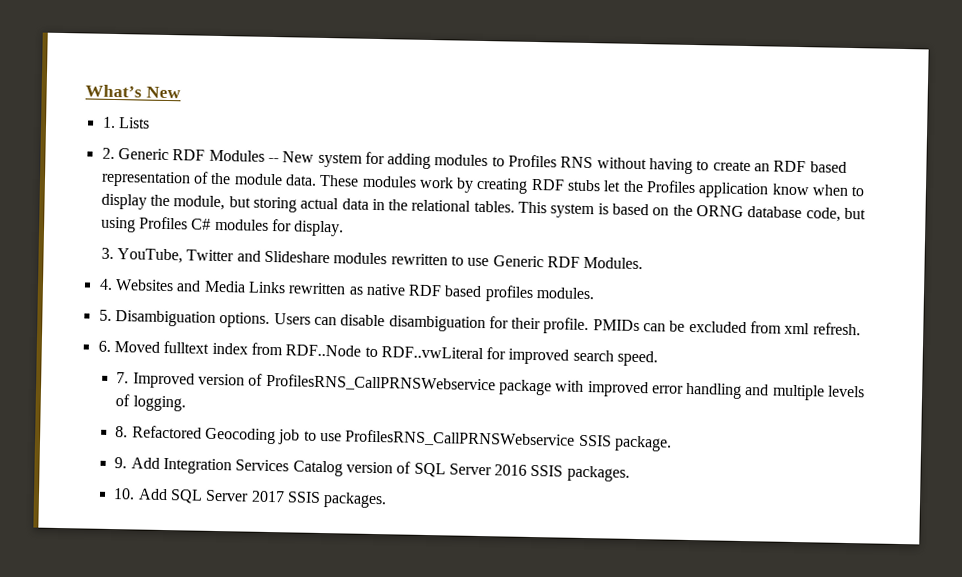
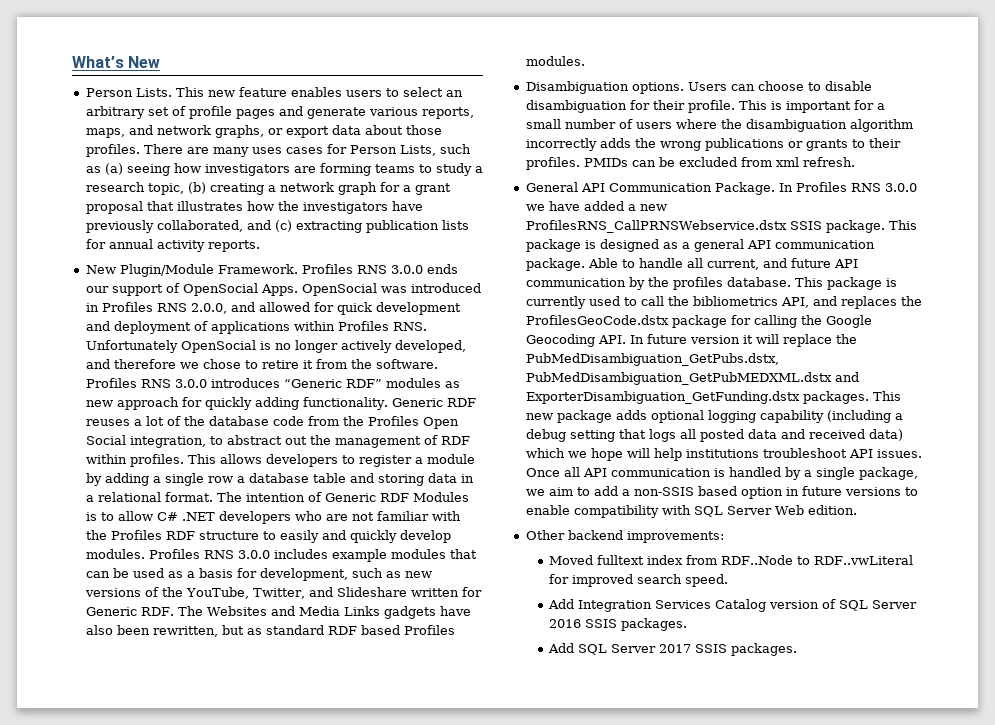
[101,116,150,129] [101,147,847,175] [100,170,866,199] [100,193,867,222] [100,216,345,237] [100,247,644,270] [98,278,534,302] 1. Lists // 2. Generic RDF Modules -- New system for adding modules to Profiles RNS without having to create an RDF based representation of the module data. These modules work by creating RDF stubs let the Profiles application know when to display the module, but storing actual data in the relational tables. This system is based on the ORNG database code, but using Profiles C# modules for display. // 3. YouTube, Twitter and Slideshare modules rewritten to use Generic RDF Modules. // 4. Websites and Media Links rewritten as native RDF based profiles -> [85,87,463,97] [85,106,474,119] [85,125,442,138] [85,144,471,157] [85,163,483,176] [85,182,451,195] [85,201,423,214] [85,220,469,233] [85,239,260,252] [85,264,458,277] [85,283,481,296] [85,302,461,315] [85,321,427,334] [85,340,466,353] [85,359,438,369] [85,378,460,388] [85,397,476,410] [85,416,459,429] [85,435,470,448] [85,454,475,467] [85,473,474,486] [85,492,469,502] [85,511,461,524] [85,530,451,543] [85,549,477,562] [85,568,432,581] [84,587,482,599] [85,606,471,619] [85,625,455,637] Person Lists. This new feature enables users to select an arbitrary set of profile pages and generate various reports, maps, and network graphs, or export data about those profiles. There are many uses cases for Person Lists, such as (a) seeing how investigators are forming teams to study a research topic, (b) creating a network graph for a grant proposal that illustrates how the investigators have previously collaborated, and (c) extracting publication lists for annual activity reports. // New Plugin/Module Framework. Profiles RNS 3.0.0 ends our support of OpenSocial Apps. OpenSocial was introduced in Profiles RNS 2.0.0, and allowed for quick development and deployment of applications within Profiles RNS. Unfortunately OpenSocial is no longer actively developed, and therefore we chose to retire it from the software. Profiles RNS 3.0.0 introduces “Generic RDF” modules as new approach for quickly adding functionality. Generic RDF reuses a lot of the database code from the Profiles Open Social integration, to abstract out the management of RDF within profiles. This allows developers to register a module by adding a single row a database table and storing data in a relational format. The intention of Generic RDF Modules is to allow C# .NET developers who are not familiar with the Profiles RDF structure to easily and quickly develop modules. Profiles RNS 3.0.0 includes example modules that can be used as a basis for development, such as new versions of the YouTube, Twitter, and Slideshare written for Generic RDF. The Websites and Media Links gadgets have also been rewritten, but as standard RDF based Profiles
[98,309,112,321] 5. -> (585, 61) none
(337, 321) none -> [757,81,821,91] choose to
(590, 326) none -> [738,100,885,113] [525,119,913,132] [525,138,901,151] [525,157,580,170] This is important for a small number of users where the disambiguation algorithm incorrectly adds the wrong publications or grants to their profiles.
[97,340,111,352] 6. -> [525,182,917,195] [525,201,667,211] [525,220,917,233] [525,239,875,252] [525,258,858,271] [525,277,897,290] [525,296,922,309] [525,315,872,328] [525,334,857,347] [525,353,779,366] [525,372,859,385] [525,391,901,404] [525,410,903,423] [525,429,903,442] [525,448,922,461] [525,467,918,480] [525,486,918,499] [525,505,857,518] [525,530,724,543] General API Communication Package. In Profiles RNS 3.0.0 we have added a new ProfilesRNS_CallPRNSWebservice.dstx SSIS package. This package is designed as a general API communication package. Able to handle all current, and future API communication by the profiles database. This package is currently used to call the bibliometrics API, and replaces the ProfilesGeoCode.dstx package for calling the Google Geocoding API. In future version it will replace the PubMedDisambiguation_GetPubs.dstx, PubMedDisambiguation_GetPubMEDXML.dstx and ExporterDisambiguation_GetFunding.dstx packages. This new package adds optional logging capability (including a debug setting that logs all posted data and received data) which we hope will help institutions troubleshoot API issues. Once all API communication is handled by a single package, we aim to add a non-SSIS based option in future versions to enable compatibility with SQL Server Web edition. // Other backend improvements: //
[116,372,866,401] [115,394,186,412] [115,425,672,452] [114,457,128,469] 7. Improved version of ProfilesRNS_CallPRNSWebservice package with improved error handling and multiple levels of logging. // 8. Refactored Geocoding job to use ProfilesRNS_CallPRNSWebservice SSIS package. // 9. -> (729, 580) none
[113,488,136,500] 10. -> (688, 624) none

